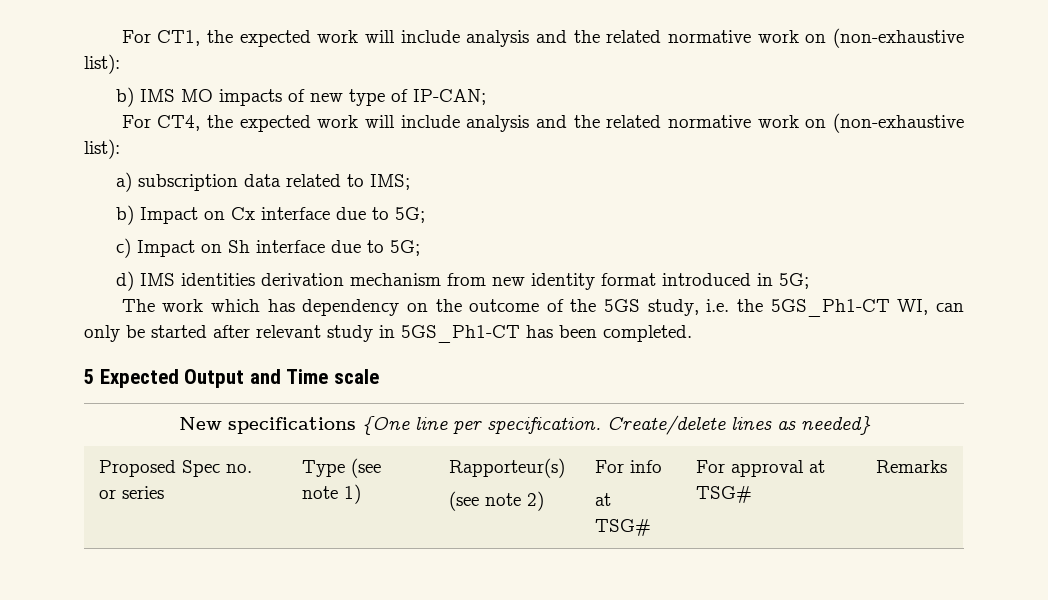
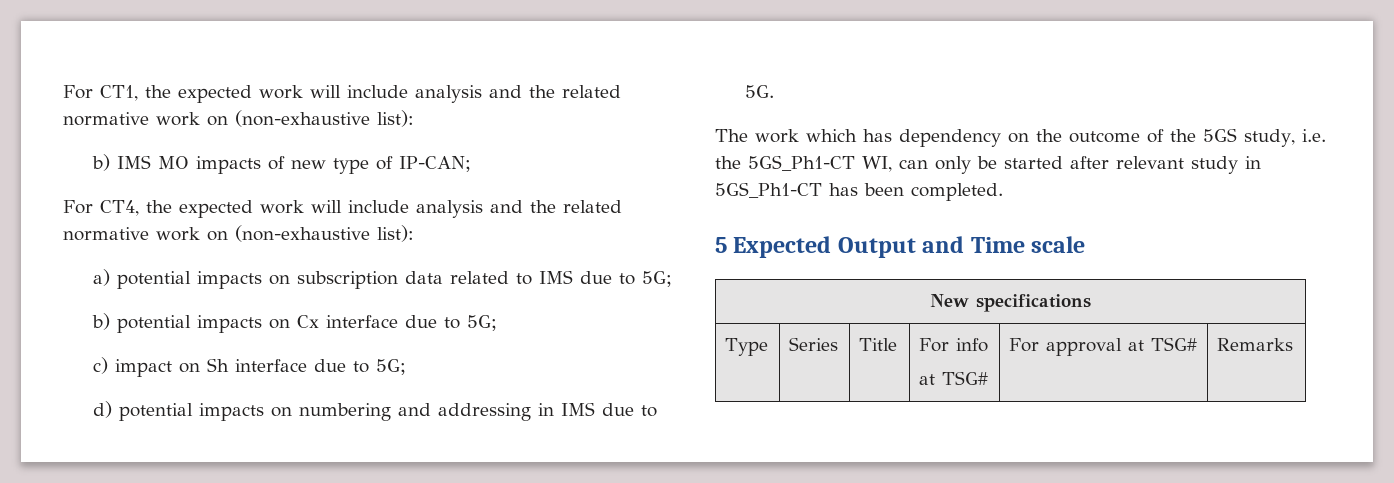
(133, 182) none -> [117,271,291,289] potential impacts on
[370,174,411,190] [116,205,199,225] IMS; // b) Impact -> [539,270,673,287] [92,313,263,333] IMS due to 5G; // b) potential impacts
[137,240,196,257] Impact -> [115,359,173,377] impact
[140,273,810,290] IMS identities derivation mechanism from new identity format introduced in 5G; -> [119,402,658,421] [745,85,775,98] potential impacts on numbering and addressing in IMS due to 5G.
[361,415,871,435] [98,460,252,477] [98,486,164,499] [301,458,381,478] [301,484,361,504] [448,458,565,478] [448,491,544,511] {One line per specification. Create/delete lines as needed} // Proposed Spec no. or series | Type (see note 1) | Rapporteur(s) // (see note 2) -> [725,338,769,356] [789,337,839,351] [859,338,898,351] // Type | Series | Title

